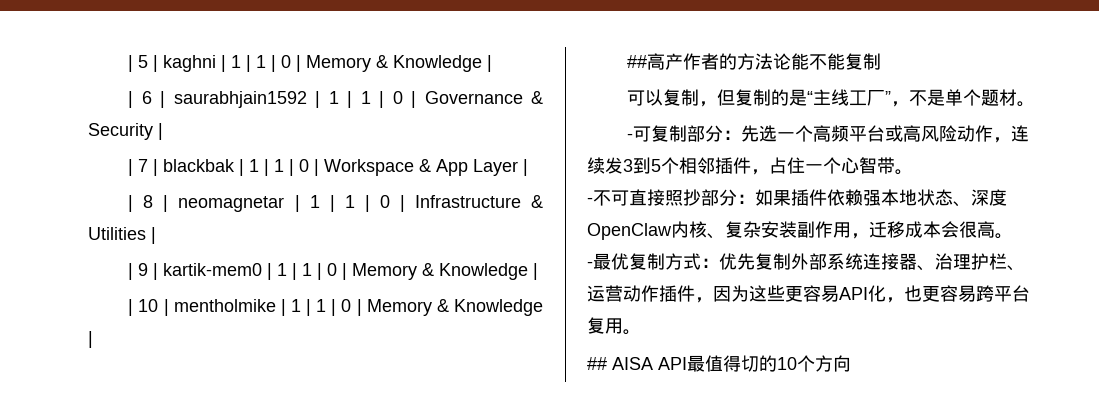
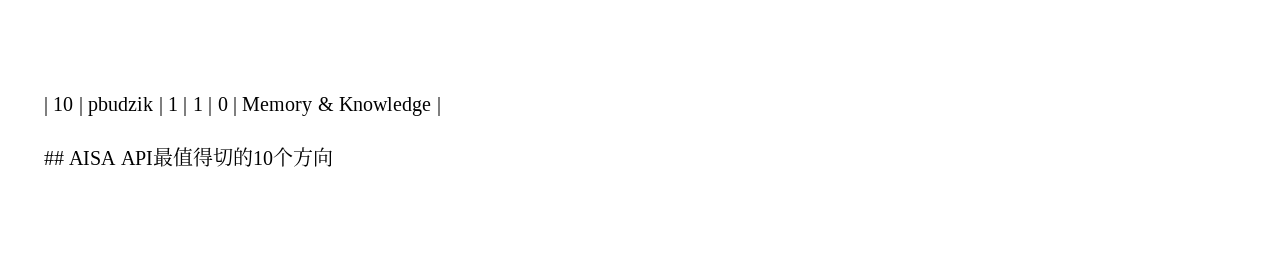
[128,55,493,72] [128,91,543,108] [88,123,163,140] [128,159,529,176] [128,195,543,212] [88,227,156,244] [128,263,539,280] [128,299,134,316] | 5 | kaghni | 1 | 1 | 0 | Memory & Knowledge | // | 6 | saurabhjain1592 | 1 | 1 | 0 | Governance & Security | // | 7 | blackbak | 1 | 1 | 0 | Workspace & App Layer | // | 8 | neomagnetar | 1 | 1 | 0 | Infrastructure & Utilities | // | 9 | kartik-mem0 | 1 | 1 | 0 | Memory & Knowledge | // | -> [44,97,48,116] |
[173,299,276,312] mentholmike -> [88,97,154,116] pbudzik
[627,53,882,70] [627,89,1036,107] [627,125,1030,143] [587,157,913,175] [587,189,1007,207] [587,221,1013,240] [587,253,1025,271] [587,285,1030,303] [587,317,641,335] // ##高产作者的方法论能不能复制 // 可以复制，但复制的是“主线工厂”，不是单个题材。 // -可复制部分：先选一个高频平台或高风险动作，连续发3到5个相邻插件，占住一个心智带。 // -不可直接照抄部分：如果插件依赖强本地状态、深度OpenClaw内核、复杂安装副作用，迁移成本会很高。 // -最优复制方式：优先复制外部系统连接器、治理护栏、运营动作插件，因为这些更容易API化，也更容易跨平台复用。 -> (441, 106) none

